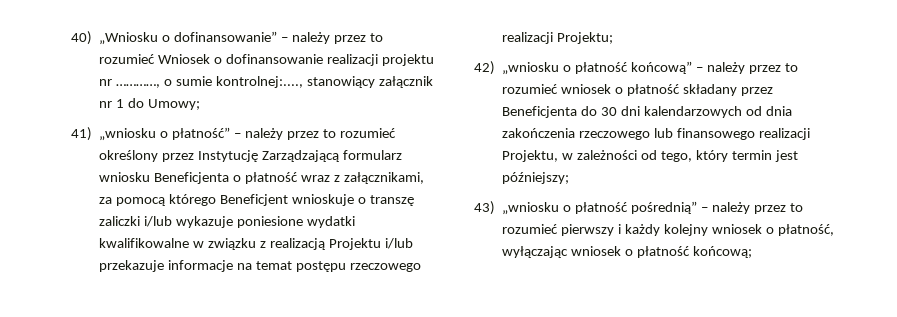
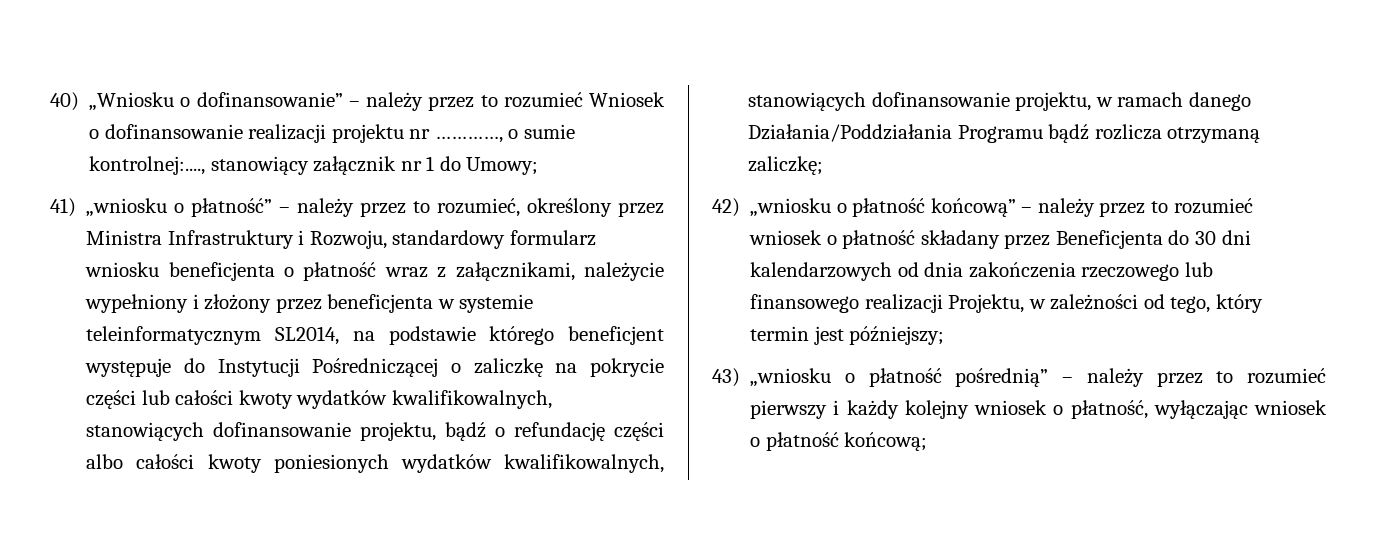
[339,128,396,138] rozumieć -> [437,198,521,217] rozumieć,
[198,150,340,162] Instytucję Zarządzającą -> [86,230,506,249] Ministra Infrastruktury i Rozwoju, standardowy
[154,172,230,184] Beneficjenta -> [168,262,275,281] beneficjenta
[99,194,414,206] [99,216,355,228] [99,238,413,250] [99,260,421,272] [502,32,614,44] za pomocą którego Beneficjent wnioskuje o transzę zaliczki i/lub wykazuje poniesione wydatki kwalifikowalne w związku z realizacją Projektu i/lub przekazuje informacje na temat postępu rzeczowego realizacji Projektu; -> [584,262,664,281] [85,294,534,313] [86,326,664,345] [85,358,665,377] [86,390,552,409] [86,422,664,441] [86,454,665,473] [748,92,1251,111] [748,124,1261,143] [748,156,824,175] należycie wypełniony i złożony przez beneficjenta w systemie teleinformatycznym SL2014, na podstawie którego beneficjent występuje do Instytucji Pośredniczącej o zaliczkę na pokrycie części lub całości kwoty wydatków kwalifikowalnych, stanowiących dofinansowanie projektu, bądź o refundację części albo całości kwoty poniesionych wydatków kwalifikowalnych, stanowiących dofinansowanie projektu, w ramach danego Działania/Poddziałania Programu bądź rozlicza otrzymaną zaliczkę;

